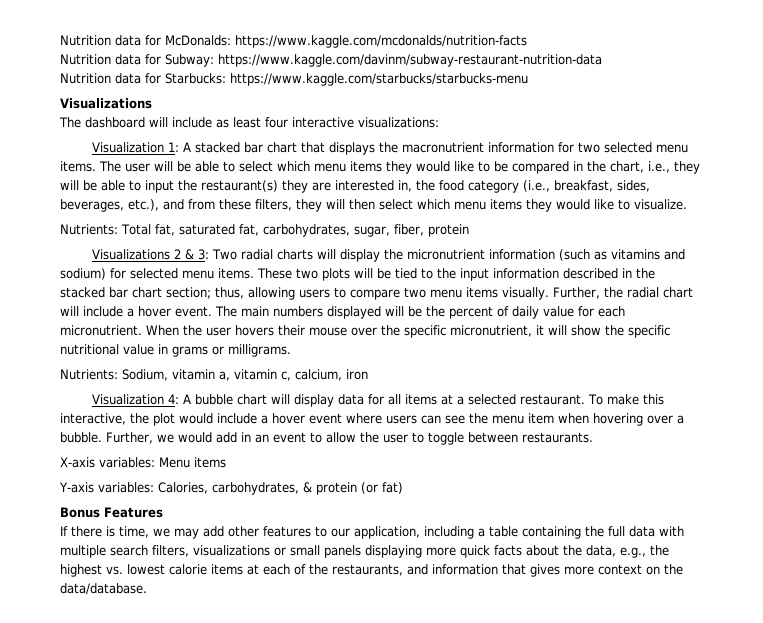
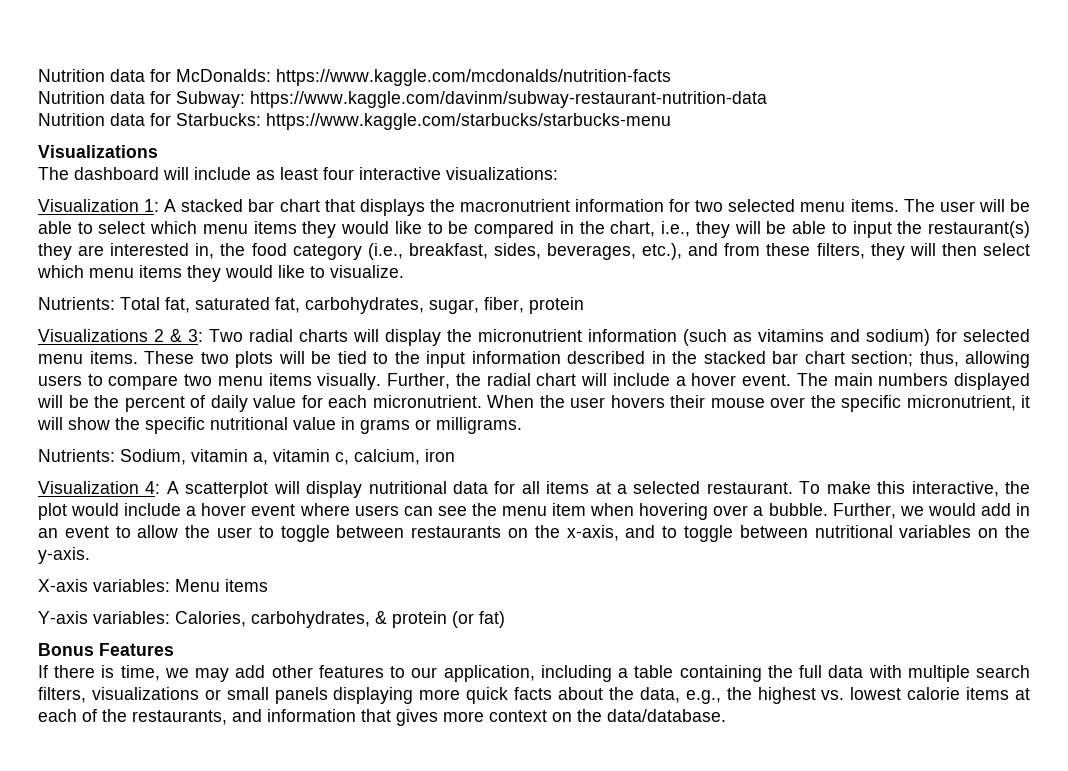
[194,394,334,407] bubble chart will display -> [185,481,447,498] scatterplot will display nutritional
[522,432,593,443] restaurants. -> [411,525,1030,542] [38,547,90,564] restaurants on the x-axis, and to toggle between nutritional variables on the y-axis.

